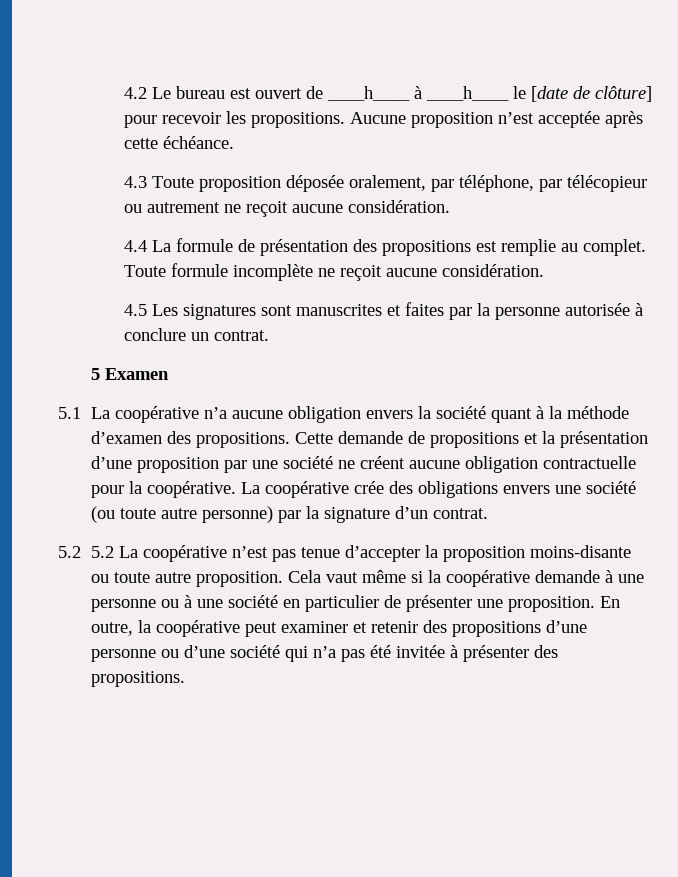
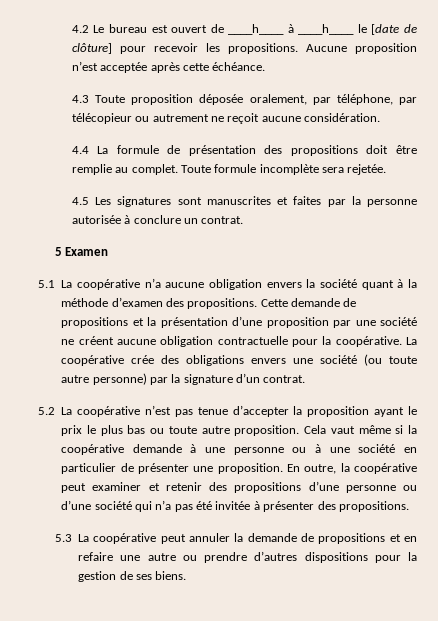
[476,241,498,252] est -> [366,145,417,154] doit être
[318,264,545,281] ne reçoit aucune considération. -> [322,164,387,175] sera rejetée.
[91,546,115,558] 5.2 -> (55, 411) none
[530,545,632,558] moins-disante -> [374,406,417,417] [61,425,146,436] ayant le prix le plus bas
(186, 679) none -> [54,533,417,544] [78,551,418,563] [78,571,187,582] // 5.3 La coopérative peut annuler la demande de propositions et en refaire une autre ou prendre d’autres dispositions pour la gestion de ses biens.

